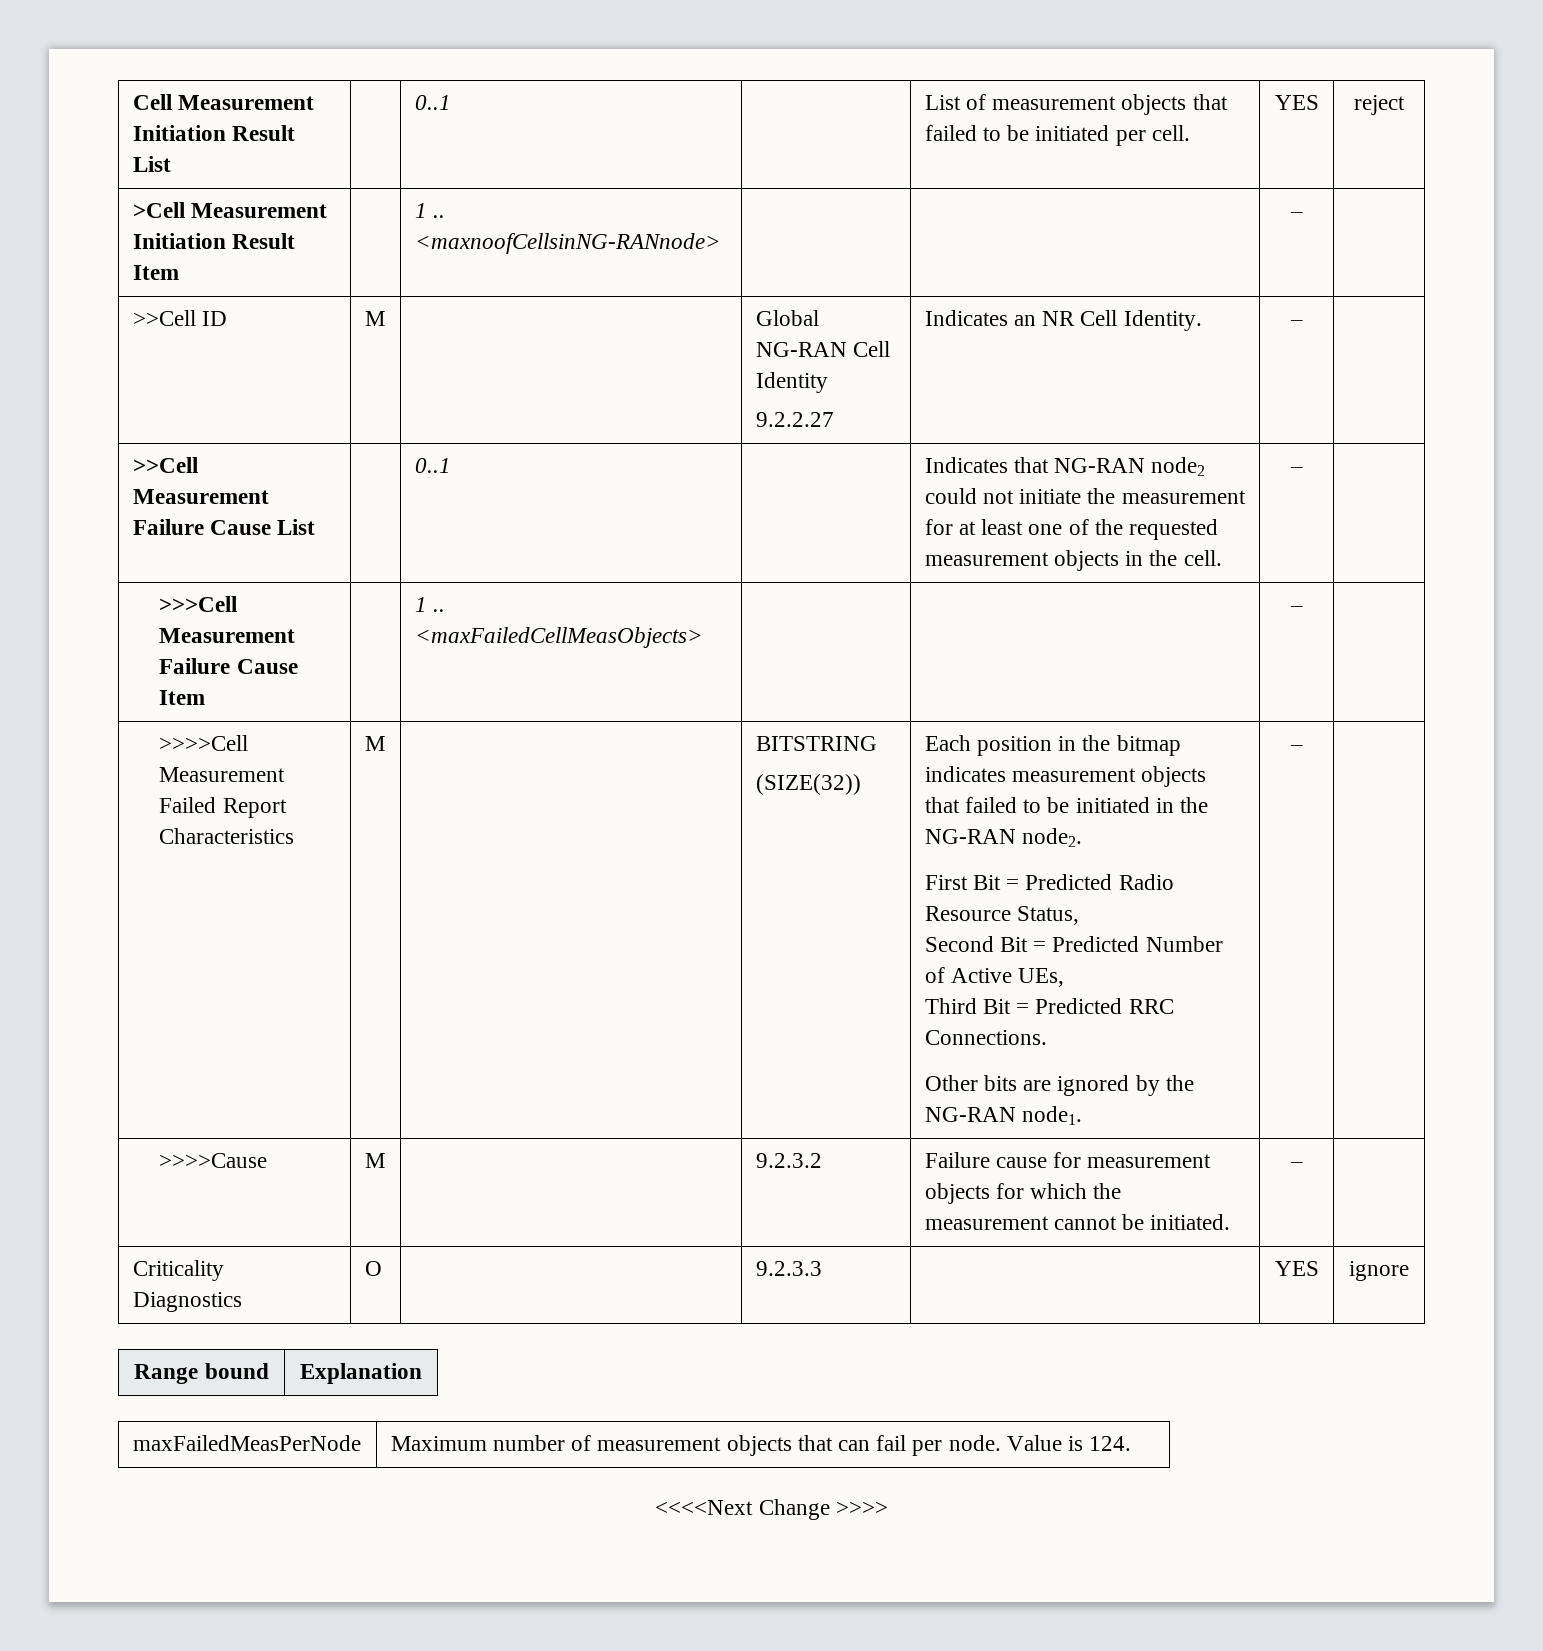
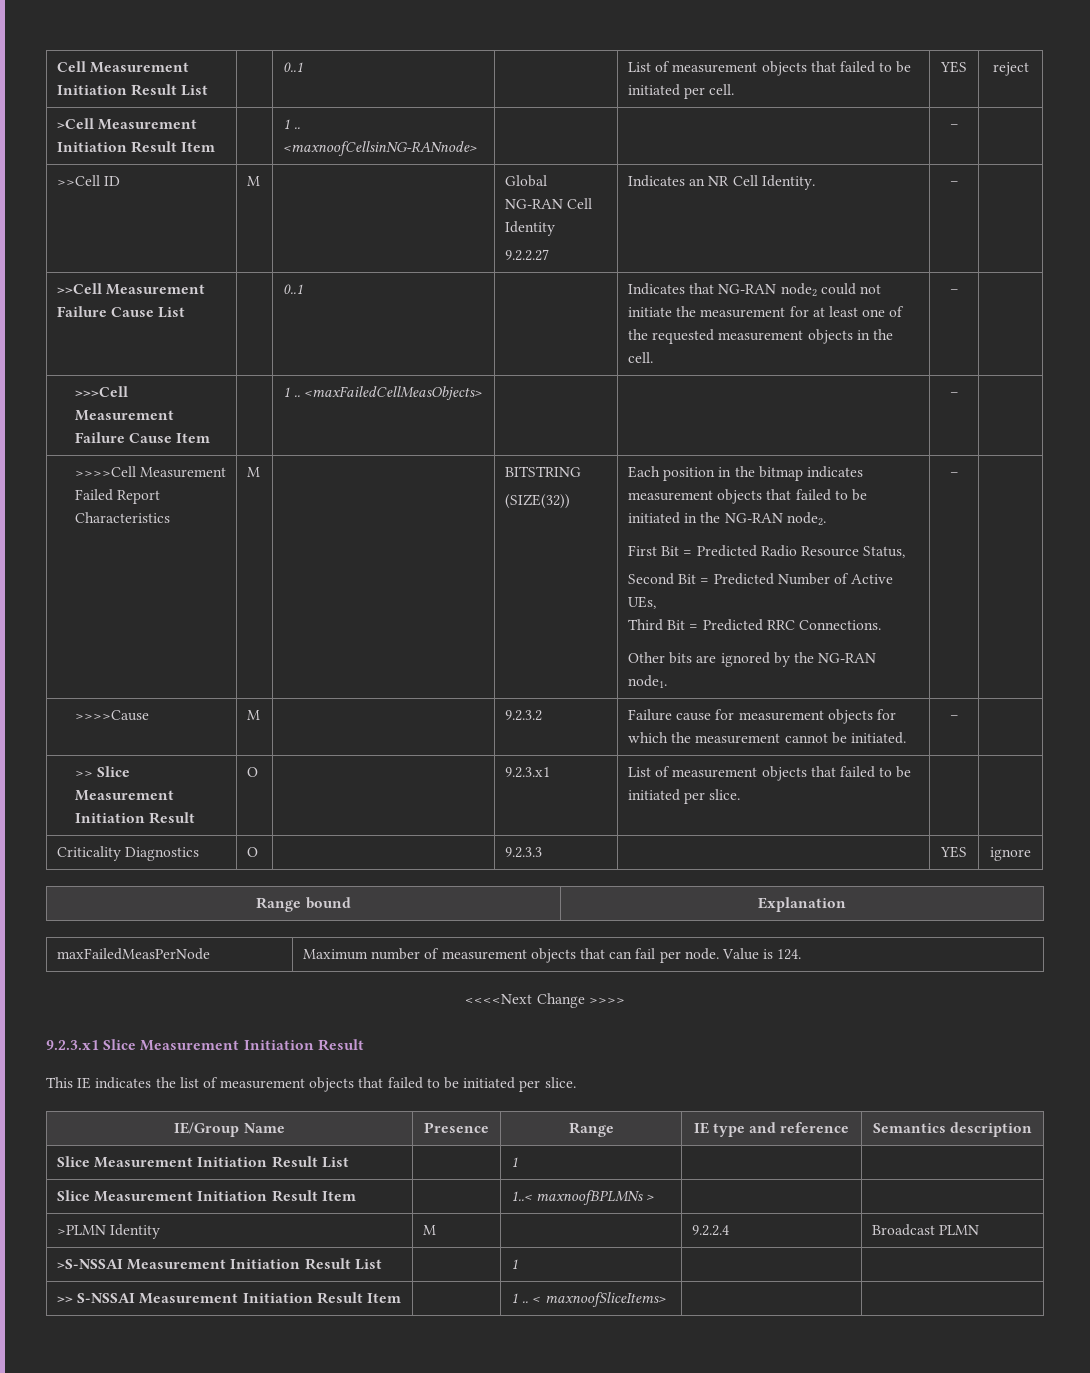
(1303, 1165) none -> [74,766,130,777] [74,790,174,801] [74,812,195,824] [247,767,259,777] [505,767,551,778] [628,766,912,781] [628,789,741,804] // >> Slice Measurement Initiation Result | O | | 9.2.3.x1 | List of measurement objects that failed to be initiated per slice. | |
(888, 1508) none -> [46,1039,364,1051] [46,1077,576,1092] [174,1122,285,1137] [424,1122,489,1133] [568,1122,614,1137] [693,1122,850,1137] [872,1122,1033,1137] [57,1156,349,1168] [511,1157,519,1167] [57,1190,356,1202] [511,1190,655,1205] [57,1224,161,1239] [423,1225,437,1235] [692,1225,730,1236] [872,1224,980,1236] [57,1258,382,1270] [511,1259,519,1269] [57,1292,402,1304] [511,1292,666,1307] // 9.2.3.x1 Slice Measurement Initiation Result // This IE indicates the list of measurement objects that failed to be initiated per slice. // IE/Group Name | Presence | Range | IE type and reference | Semantics description // Slice Measurement Initiation Result List | | 1 | | // Slice Measurement Initiation Result Item | | 1..< maxnoofBPLMNs > | | // >PLMN Identity | M | | 9.2.2.4 | Broadcast PLMN // >S-NSSAI Measurement Initiation Result List | | 1 | | // >> S-NSSAI Measurement Initiation Result Item | | 1 .. < maxnoofSliceItems> | |

